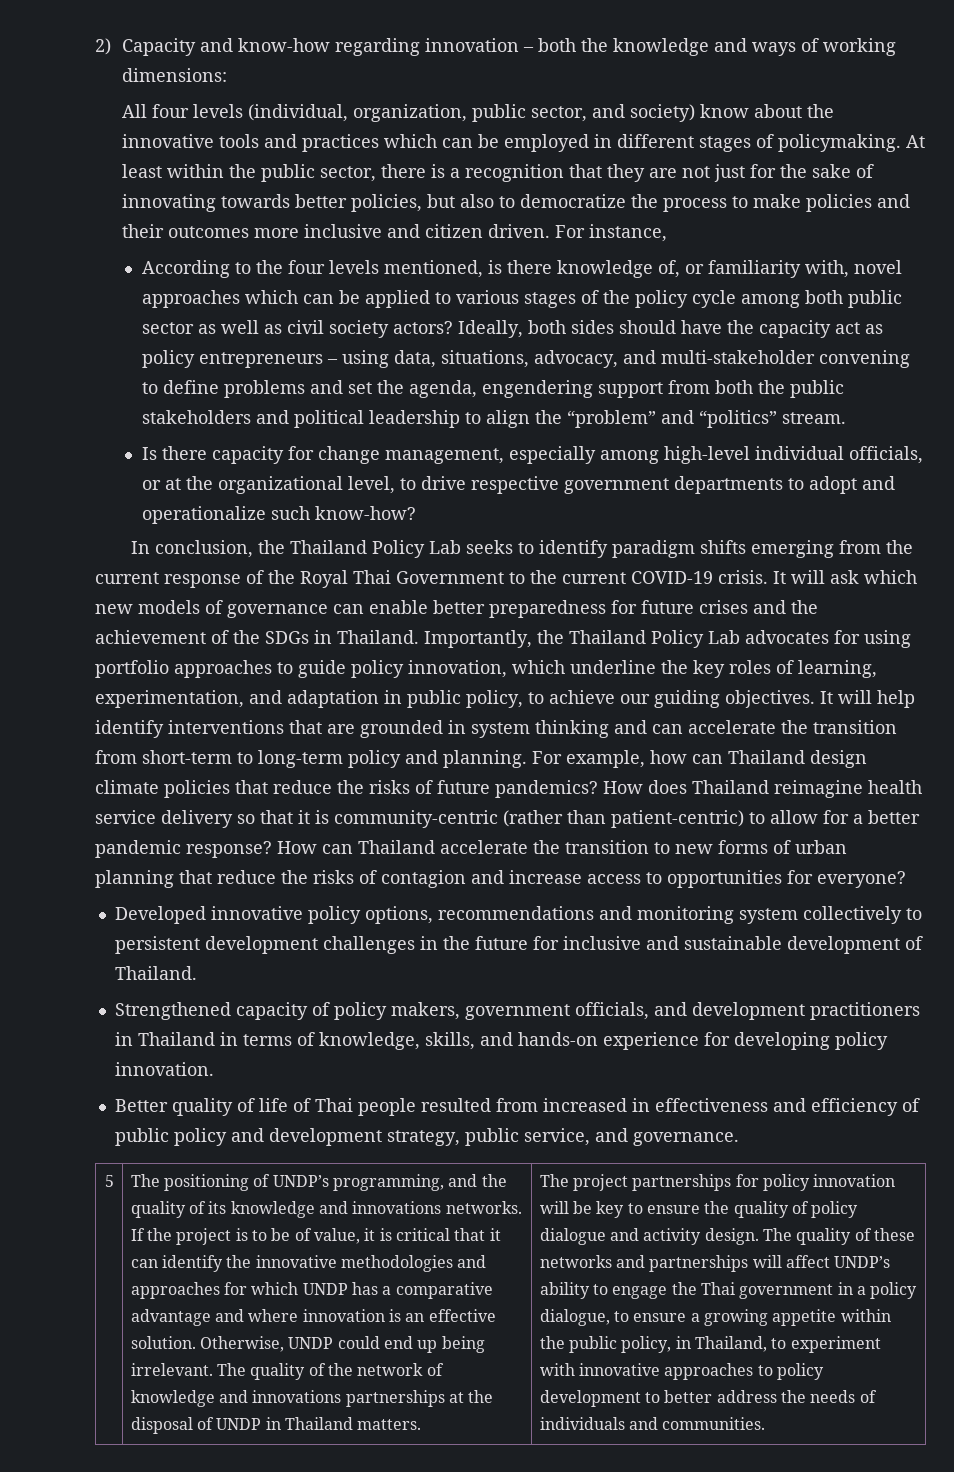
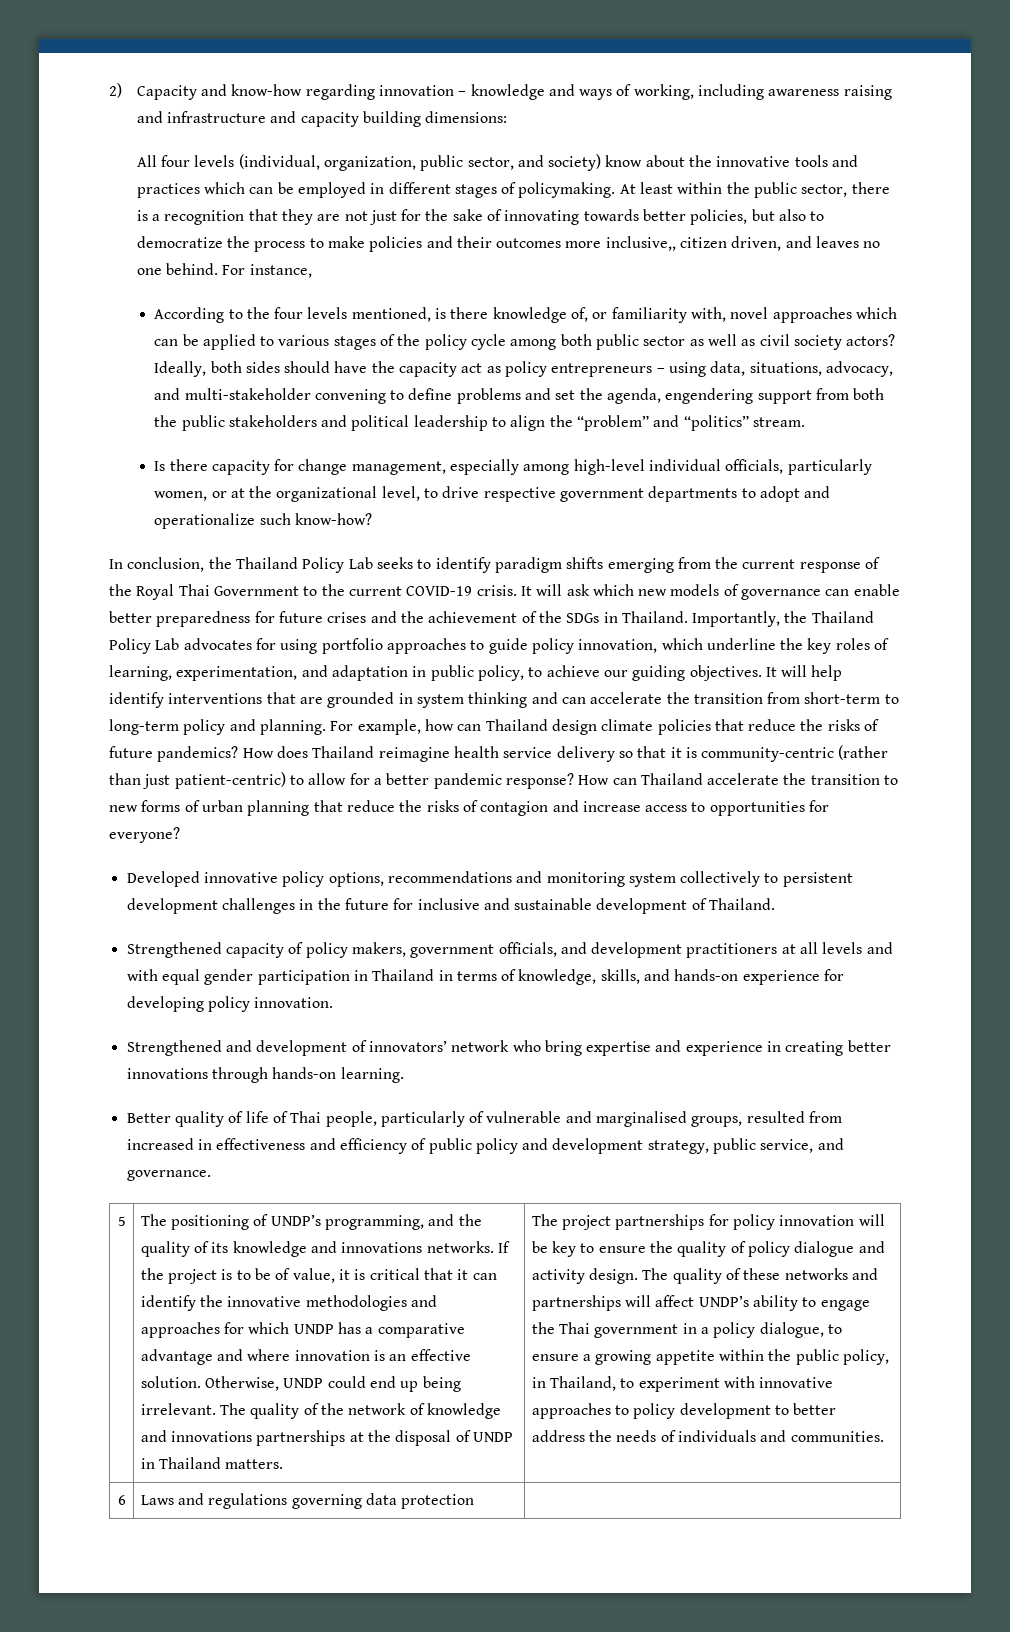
[537,38,608,52] both the -> (467, 93) none
[822,38,896,56] working -> [633,84,892,100] [136,111,421,127] working, including awareness raising and infrastructure and capacity building
[303,224,550,238] inclusive and citizen driven. -> [605,236,881,251] [136,263,218,275] inclusive,, citizen driven, and leaves no one behind.
(923, 455) none -> [787,459,872,475] [154,491,208,501] particularly women,
(606, 817) none -> [143,774,171,789] just
(920, 1011) none -> [781,942,893,954] [126,969,350,985] at all levels and with equal gender participation
(214, 1069) none -> [126,1040,891,1056] [126,1067,404,1083] // Strengthened and development of innovators’ network who bring expertise and experience in creating better innovations through hands-on learning.
[357,1098,416,1116] people -> [325,1111,743,1127] people, particularly of vulnerable and marginalised groups,
(766, 1423) none -> [117,1495,126,1505] [140,1493,475,1509] // 6 | Laws and regulations governing data protection |

